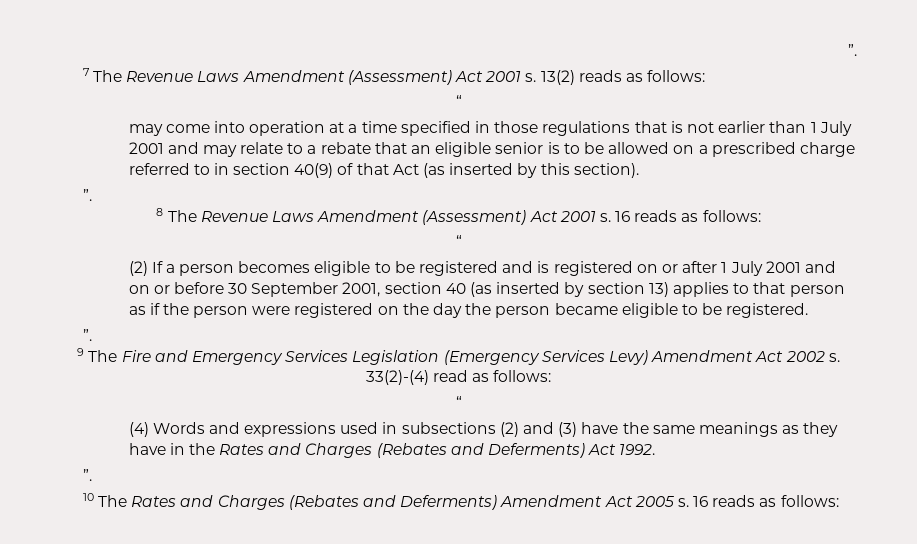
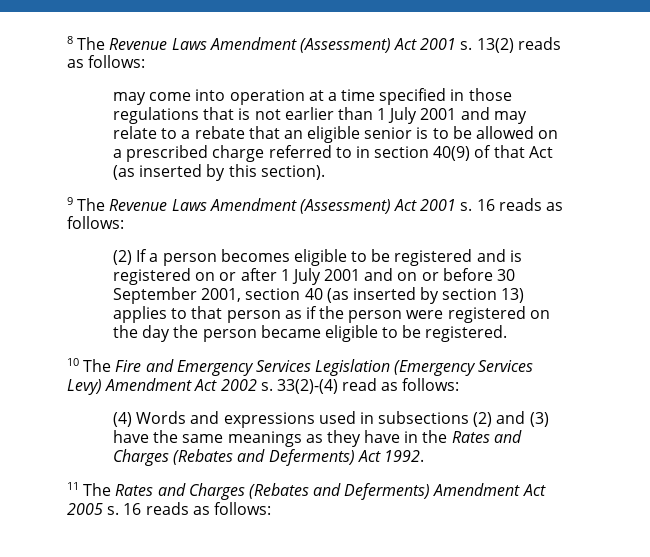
[848,44,857,56] [82,68,89,76] ”. // 7 -> [66,36,73,44] 8
[455,95,462,107] // “ -> (146, 61) none
[82,189,92,201] [156,208,164,216] ”. // 8 -> [66,197,73,205] 9
[455,235,462,247] // “ -> (124, 222) none
[82,329,92,341] [77,348,85,356] ”. // 9 -> [66,358,79,366] 10
[455,396,462,408] // “ -> (460, 384) none
[82,469,92,481] [82,493,94,501] ”. // 10 -> [66,482,79,490] 11

